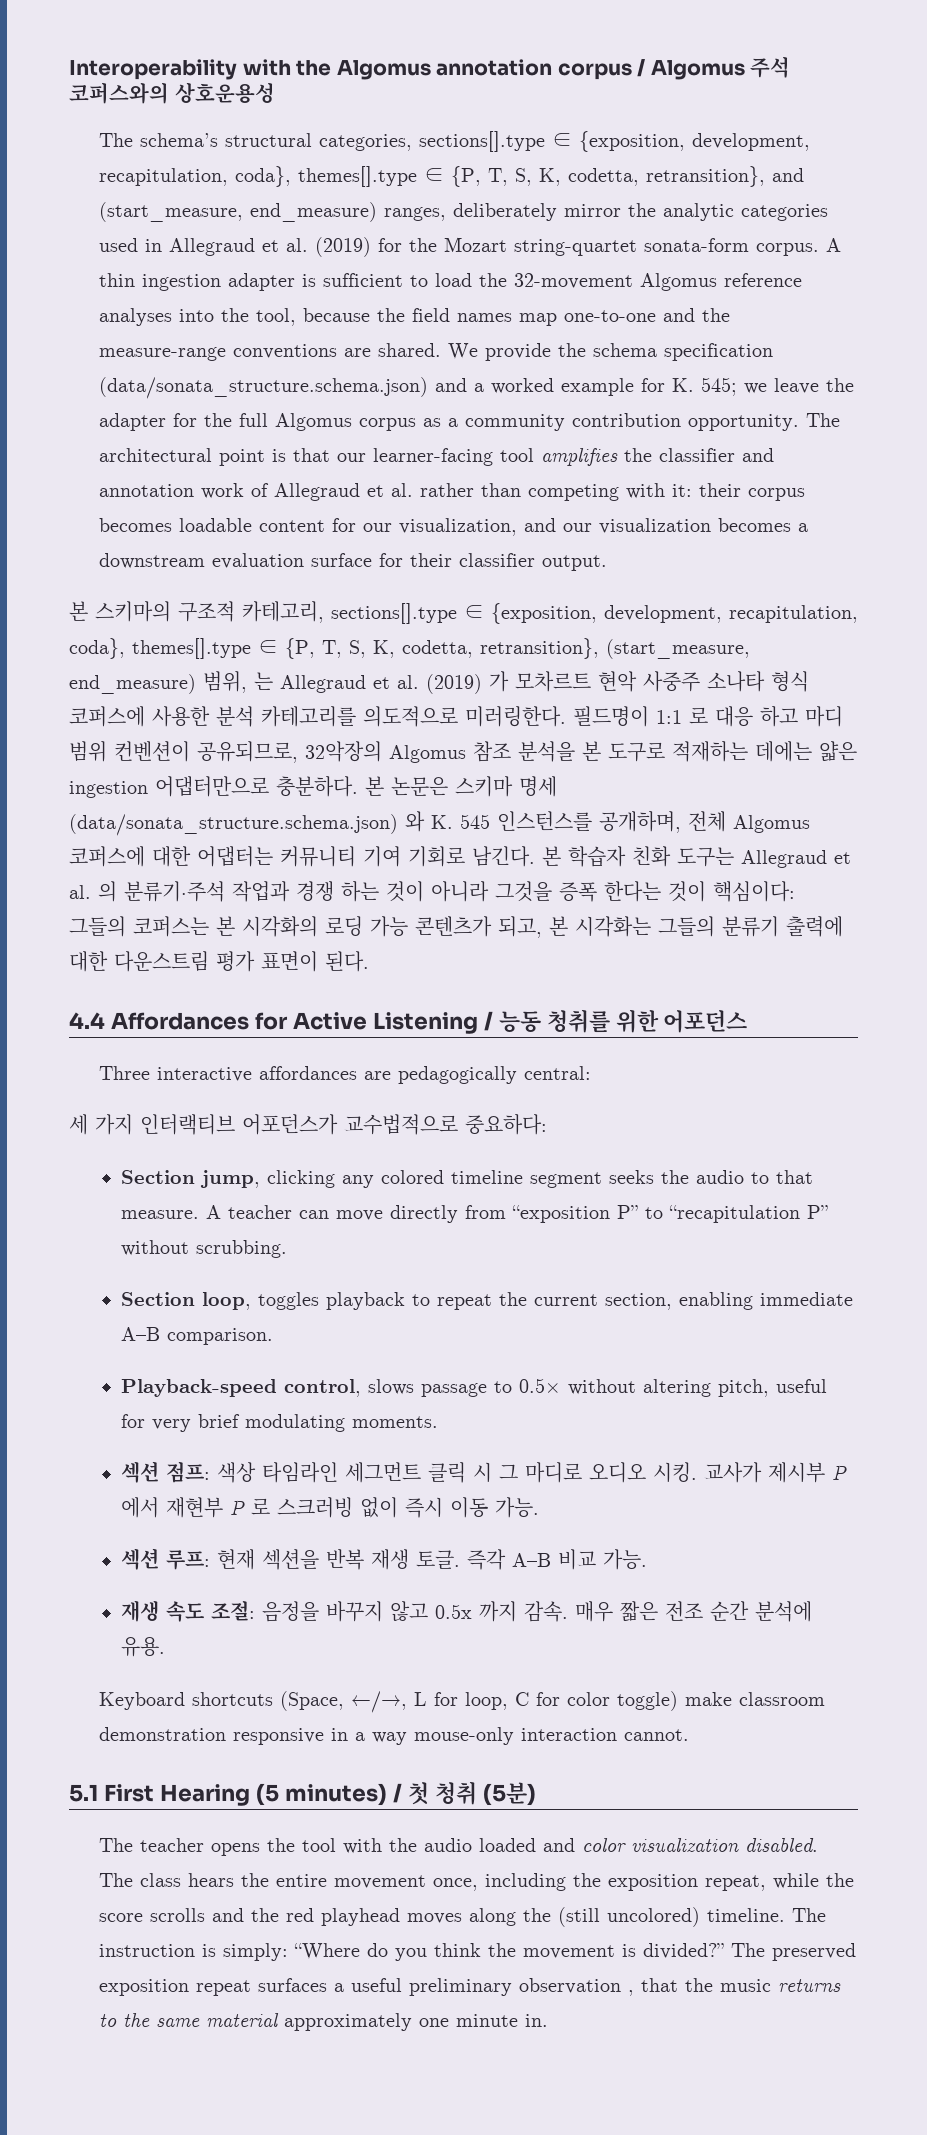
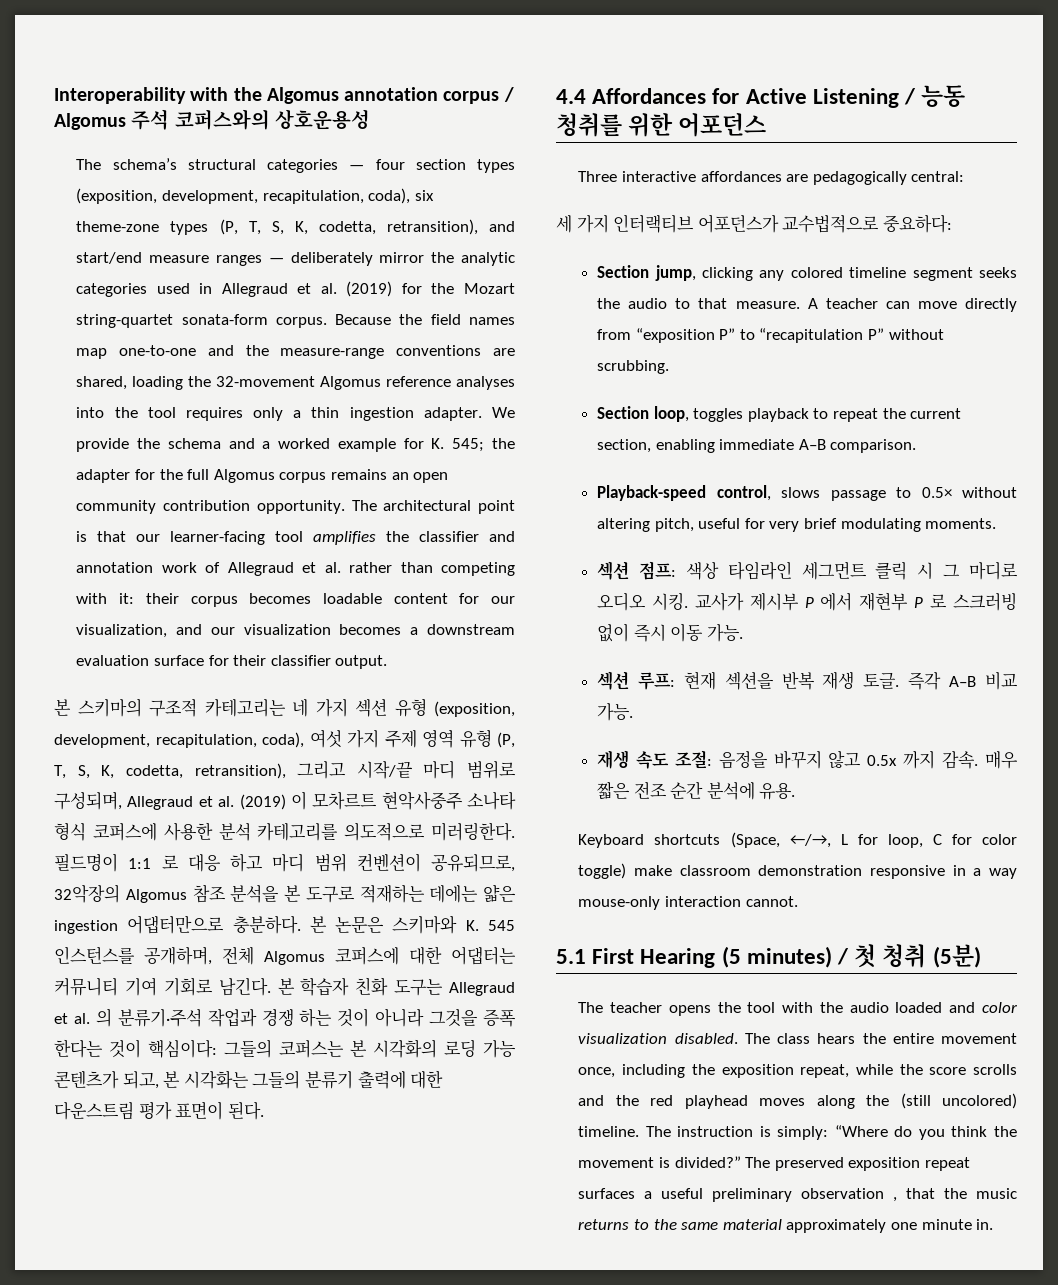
[319,131,811,152] [99,166,805,187] [99,202,447,222] categories, sections[].type ∈ {exposition, development, recapitulation, coda}, themes[].type ∈ {P, T, S, K, codetta, retransition}, and (start_measure, end_measure) ranges, -> [267,159,515,173] [76,188,434,204] [76,219,515,235] [76,252,284,266] categories — four section types (exposition, development, recapitulation, coda), six theme-zone types (P, T, S, K, codetta, retransition), and start/end measure ranges —
[826,238,842,252] [99,273,803,291] [99,308,371,326] A thin ingestion adapter is sufficient to load the 32-movement Algomus reference analyses into the tool, because -> [335,314,392,325] Because
[378,343,442,357] shared. -> [76,376,515,390] [76,407,482,421] shared, loading the 32-movement Algomus reference analyses into the tool requires only a thin ingestion adapter.
[664,343,774,361] [99,377,429,399] specification (data/sonata_structure.schema.json) -> (221, 443) none
[744,378,820,394] we leave -> (485, 445) none
[423,418,459,427] as a -> [330,469,449,483] remains an open
[242,601,858,624] [69,638,750,659] [69,671,700,694] 카테고리, sections[].type ∈ {exposition, development, recapitulation, coda}, themes[].type ∈ {P, T, S, K, codetta, retransition}, (start_measure, end_measure) 범위, 는 Allegraud et al. (2019) 가 모차르트 현악 사중주 -> [204,698,515,717] [54,729,515,748] [54,760,516,779] [54,791,463,810] 카테고리는 네 가지 섹션 유형 (exposition, development, recapitulation, coda), 여섯 가지 주제 영역 유형 (P, T, S, K, codetta, retransition), 그리고 시작/끝 마디 범위로 구성되며, Allegraud et al. (2019) 이 모차르트 현악사중주
[455,776,557,797] [69,811,425,836] 스키마 명세 (data/sonata_structure.schema.json) 와 -> [392,915,458,934] 스키마와

